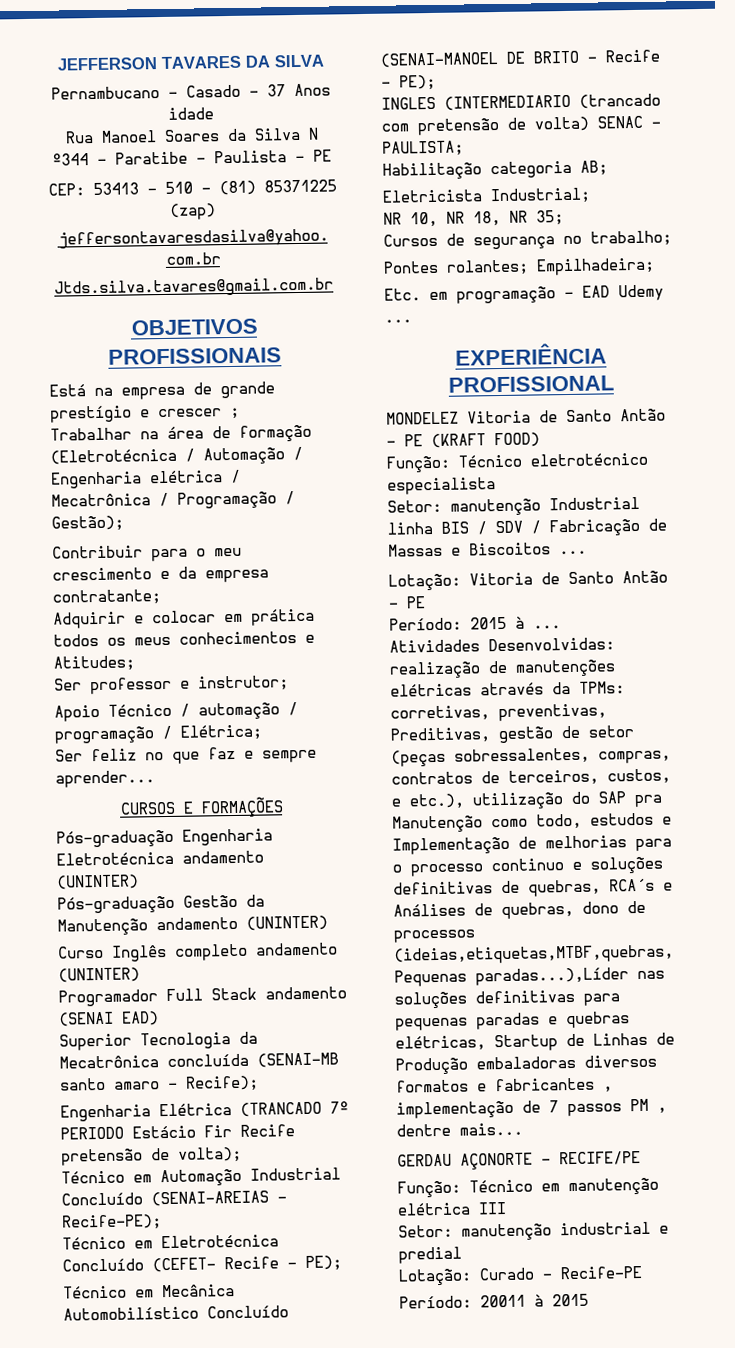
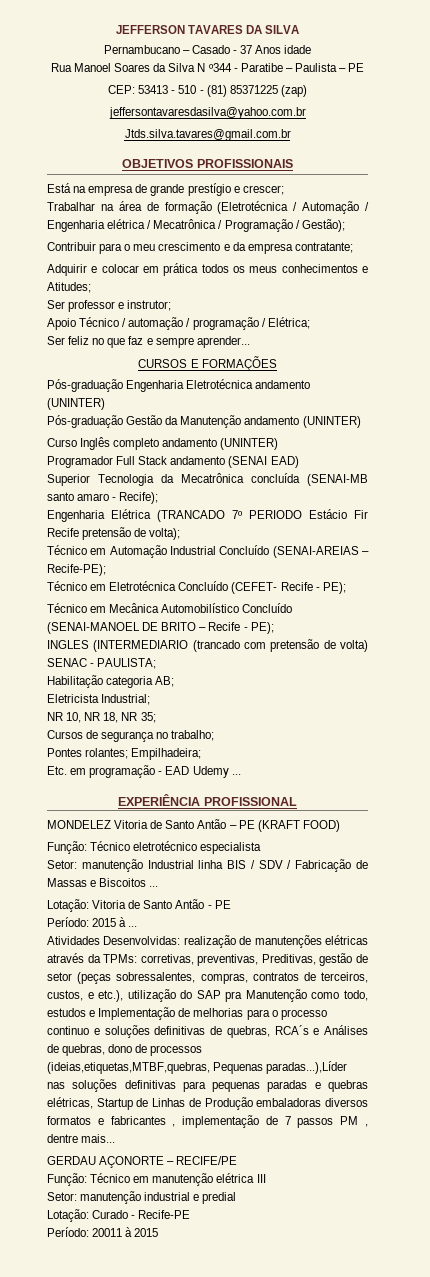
[158,407,240,420] crescer ; -> [242,185,284,195] crescer;

